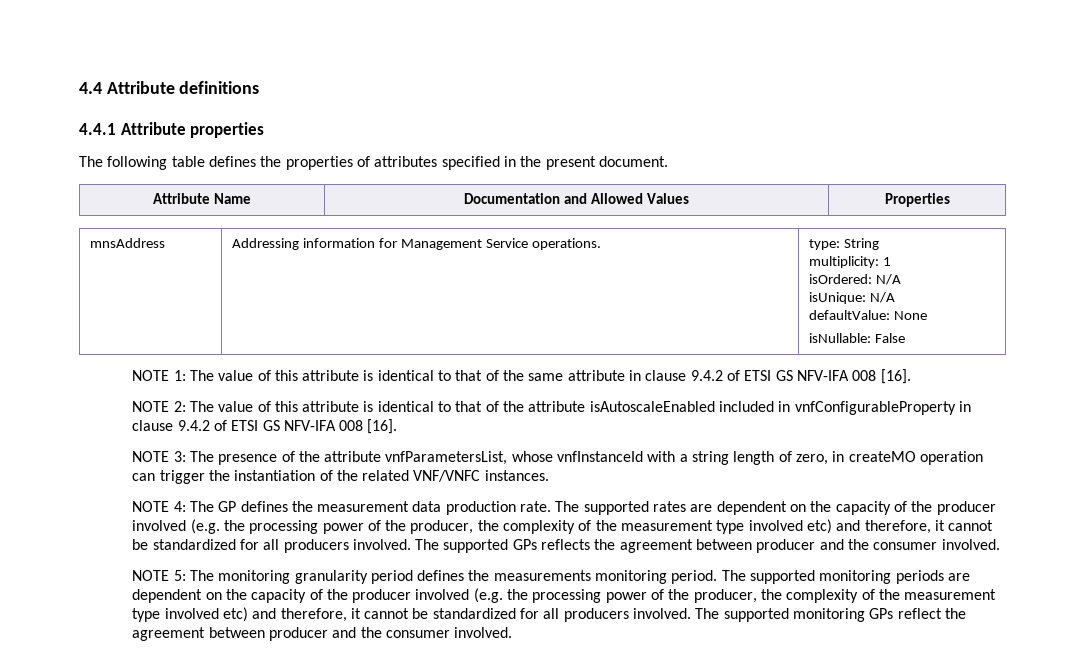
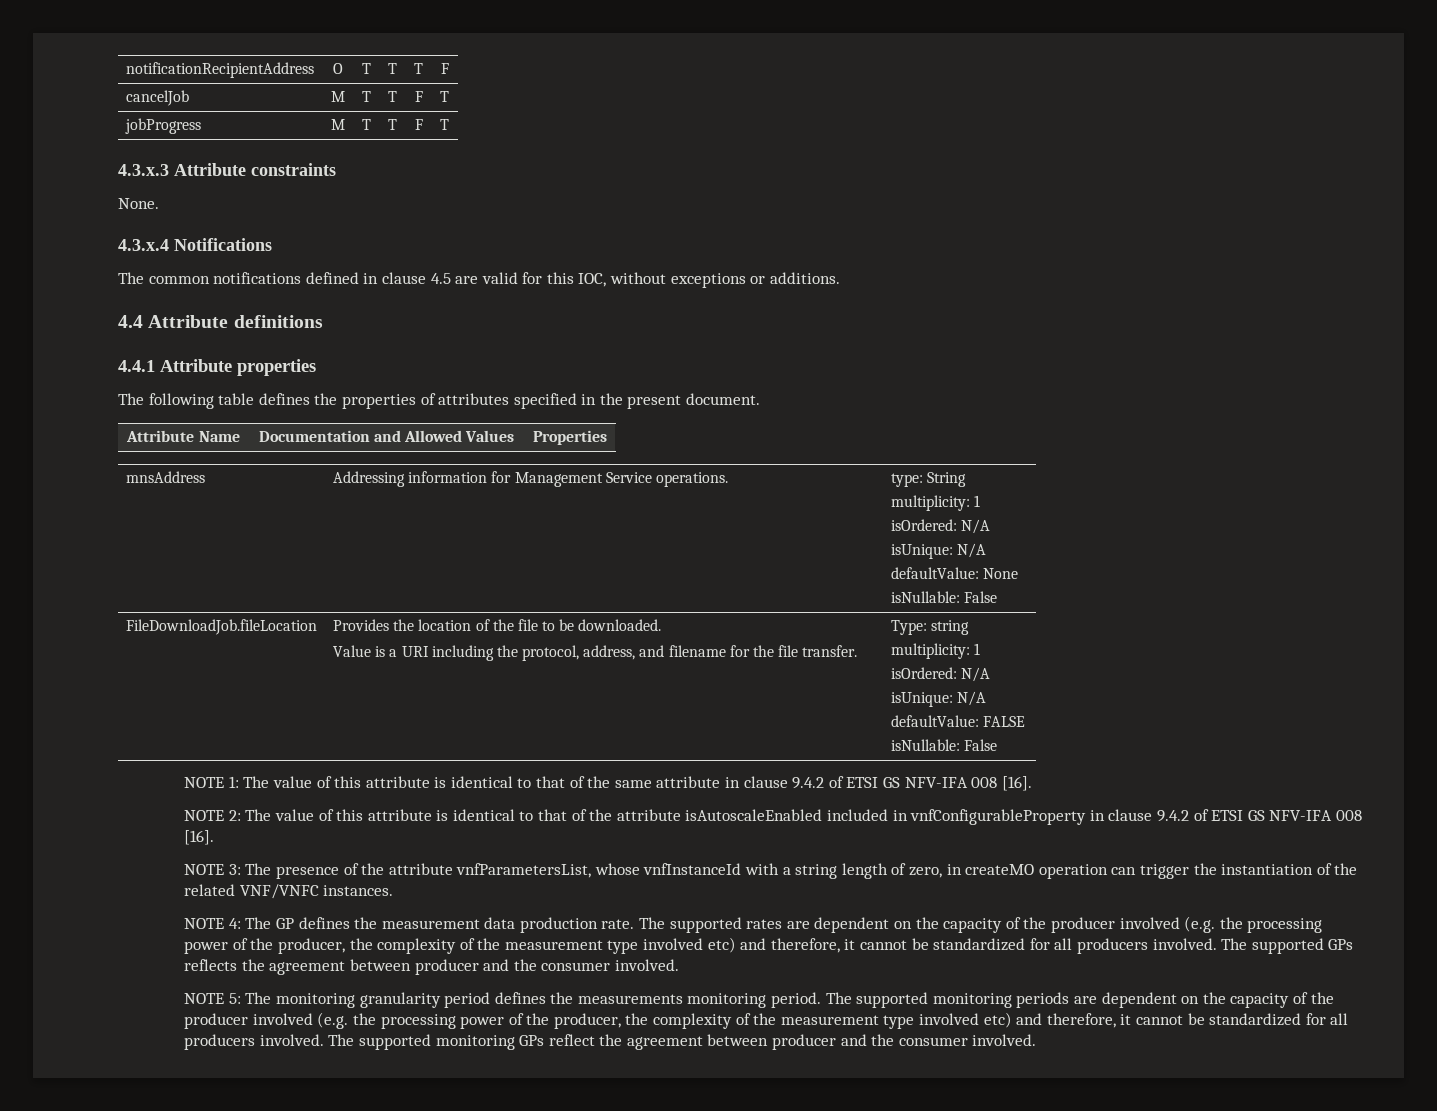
(79, 88) none -> [125,62,314,78] [333,63,343,74] [362,63,371,74] [388,63,397,74] [414,63,423,74] [440,63,449,74] [125,90,189,106] [331,91,345,102] [362,91,371,102] [388,91,397,102] [414,91,423,102] [440,91,449,102] [124,118,201,134] [331,119,345,130] [362,119,371,130] [388,119,397,130] [414,119,423,130] [440,119,449,130] [118,163,336,176] [118,198,159,209] [118,238,272,251] [118,272,840,288] notificationRecipientAddress | O | T | T | T | F // cancelJob | M | T | T | F | T // jobProgress | M | T | T | F | T // 4.3.x.3 Attribute constraints // None. // 4.3.x.4 Notifications // The common notifications defined in clause 4.5 are valid for this IOC, without exceptions or additions. //
(906, 338) none -> [125,619,317,635] [332,619,662,631] [332,645,858,661] [890,620,970,635] [890,643,981,659] [890,667,991,682] [890,691,987,707] [890,715,1026,727] [890,739,998,751] // FileDownloadJob.fileLocation | Provides the location of the file to be downloaded. // Value is a URI including the protocol, address, and filename for the file transfer. | Type: string // multiplicity: 1 // isOrdered: N/A // isUnique: N/A // defaultValue: FALSE // isNullable: False

